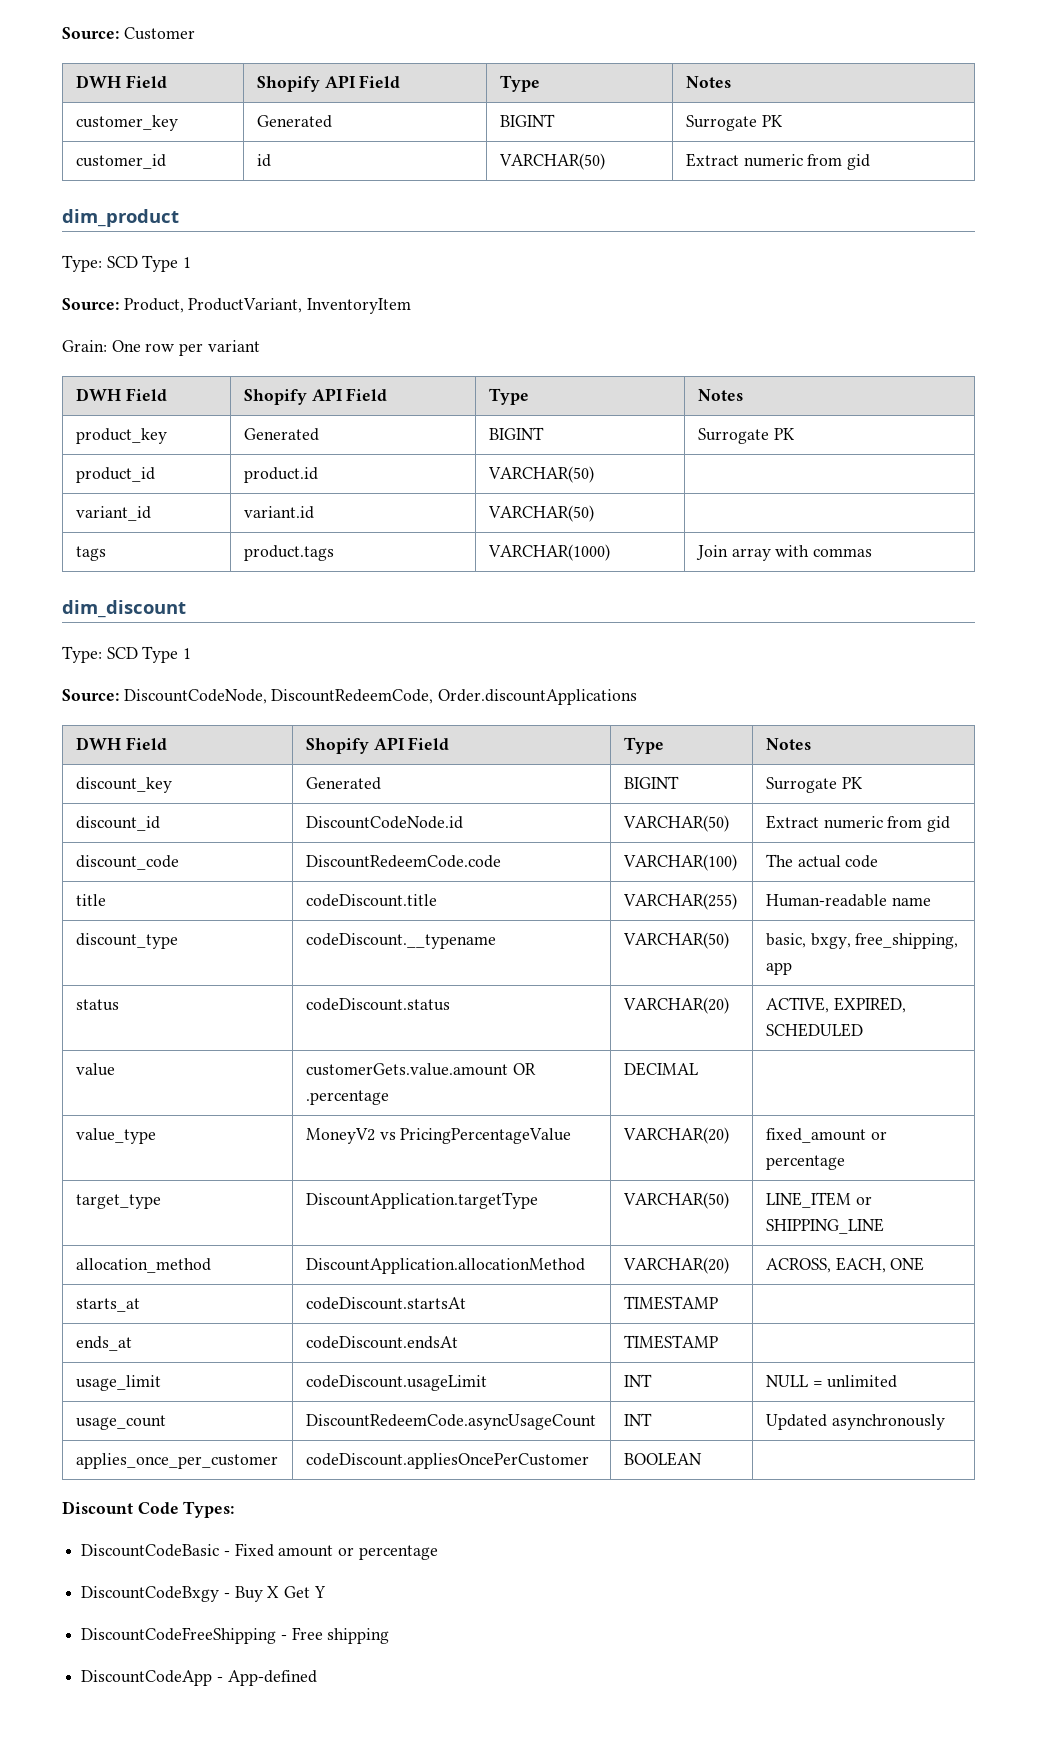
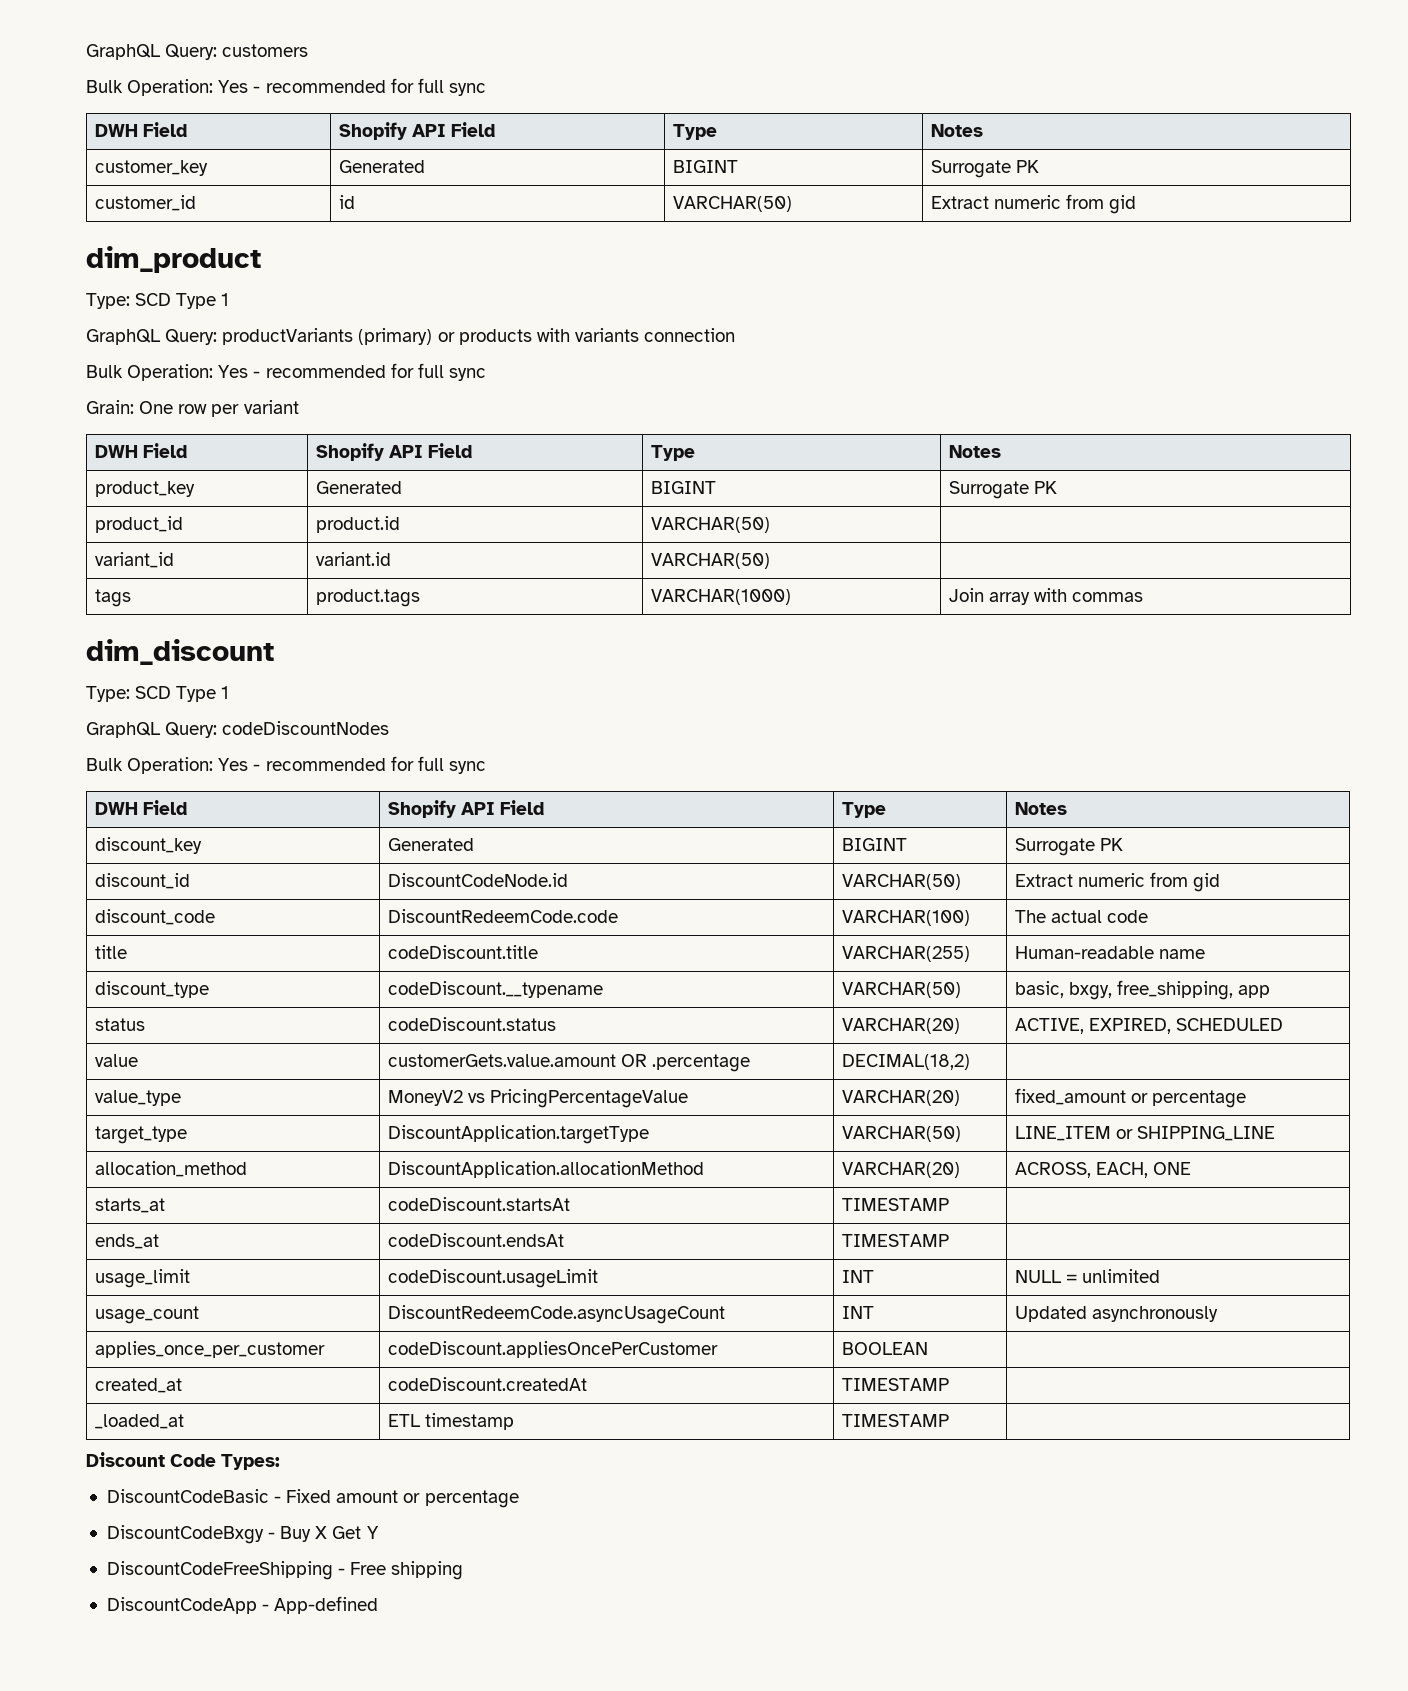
[62,27,195,40] Source: Customer -> [86,44,309,60] [86,78,486,96] GraphQL Query: customers // Bulk Operation: Yes - recommended for full sync
[62,298,412,314] Source: Product, ProductVariant, InventoryItem -> [86,328,736,345] [86,363,486,381] GraphQL Query: productVariants (primary) or products with variants connection // Bulk Operation: Yes - recommended for full sync
[62,689,638,705] Source: DiscountCodeNode, DiscountRedeemCode, Order.discountApplications -> [86,721,390,738] [86,756,486,774] GraphQL Query: codeDiscountNodes // Bulk Operation: Yes - recommended for full sync
[623,1062,698,1076] DECIMAL -> [841,1054,970,1070] DECIMAL(18,2)
(702, 1459) none -> [94,1378,182,1393] [387,1377,587,1391] [841,1378,949,1391] [94,1414,184,1429] [387,1413,515,1430] [841,1414,949,1427] // created_at | codeDiscount.createdAt | TIMESTAMP | // _loaded_at | ETL timestamp | TIMESTAMP |

